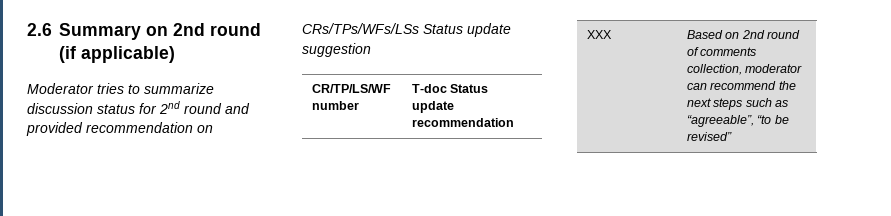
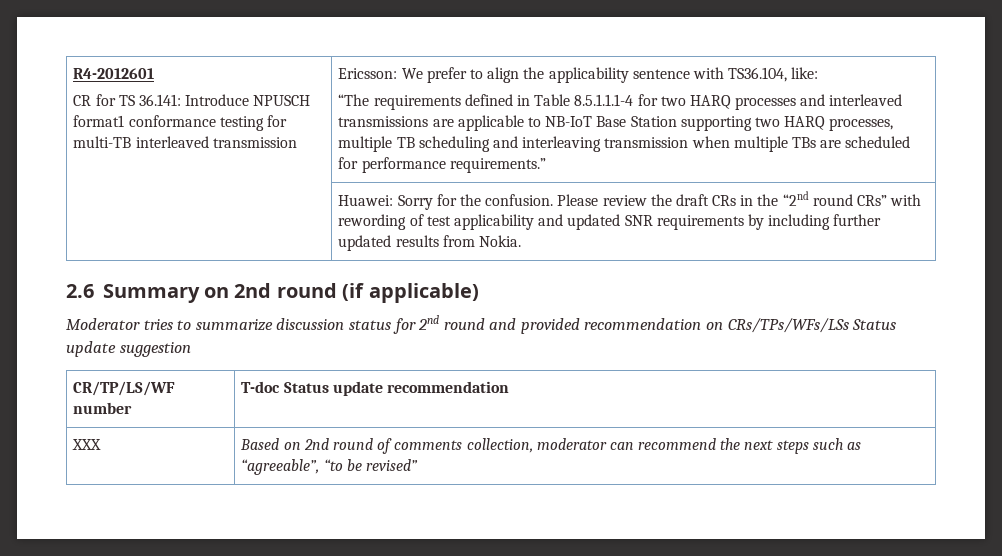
(27, 29) none -> [73,68,155,79] [73,94,311,106] [73,115,288,131] [73,136,297,148] [338,67,819,83] [338,94,903,110] [338,115,894,131] [338,136,911,152] [338,157,546,173] [338,191,922,210] [338,214,882,230] [338,235,522,251] R4-2012601 // CR for TS 36.141: Introduce NPUSCH format1 conformance testing for multi-TB interleaved transmission | Ericsson: We prefer to align the applicability sentence with TS36.104, like: // “The requirements defined in Table 8.5.1.1.1-4 for two HARQ processes and interleaved transmissions are applicable to NB-IoT Base Station supporting two HARQ processes, multiple TB scheduling and interleaving transmission when multiple TBs are scheduled for performance requirements.” // | Huawei: Sorry for the confusion. Please review the draft CRs in the “2nd round CRs” with rewording of test applicability and updated SNR requirements by including further updated results from Nokia. //

